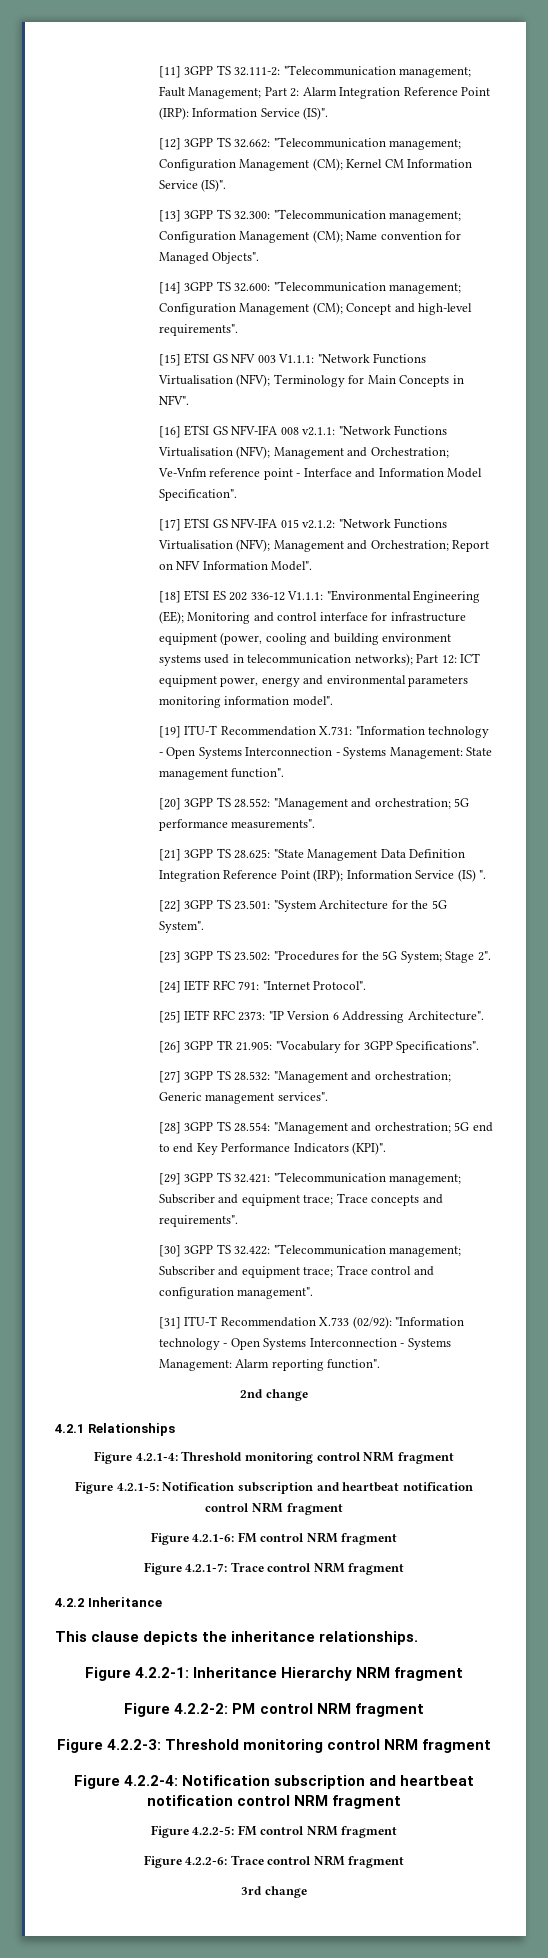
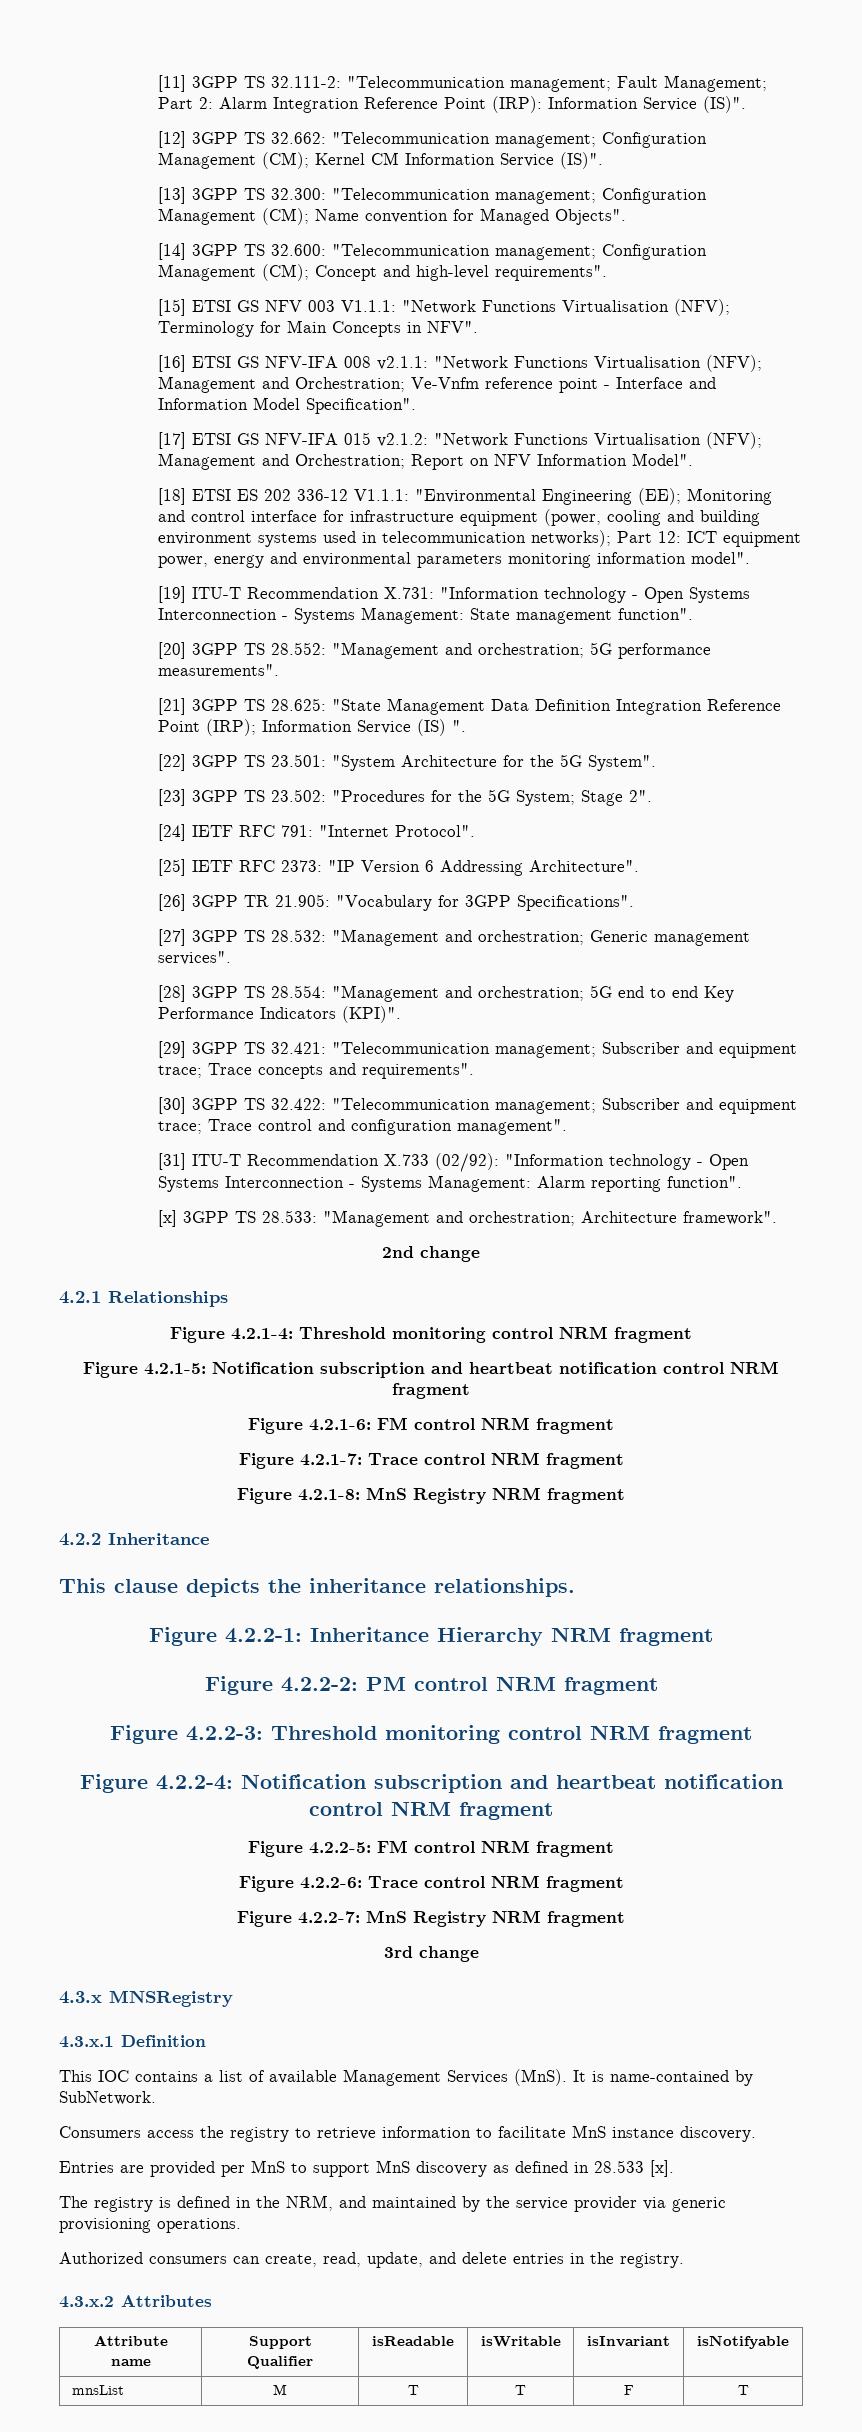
(381, 1364) none -> [157,1210,777,1227] // [x] 3GPP TS 28.533: "Management and orchestration; Architecture framework".
(405, 1569) none -> [237,1487,625,1504] // Figure 4.2.1-8: MnS Registry NRM fragment
[241,1886,307,1898] 3rd change -> [237,1910,625,1927] [383,1946,479,1962] [59,1990,233,2007] [59,2035,206,2048] [59,2069,753,2086] [59,2091,156,2105] [59,2125,756,2142] [59,2160,674,2177] [59,2195,726,2212] [59,2218,241,2233] [59,2252,684,2268] [59,2295,212,2308] [93,2335,168,2346] [110,2359,151,2366] [248,2336,312,2349] [247,2356,313,2369] [372,2336,454,2346] [480,2336,561,2347] [587,2336,670,2347] [697,2335,789,2349] [71,2385,124,2395] [273,2384,287,2395] [407,2385,419,2395] [515,2385,526,2395] [623,2385,634,2395] [737,2385,749,2395] Figure 4.2.2-7: MnS Registry NRM fragment // 3rd change // 4.3.x MNSRegistry // 4.3.x.1 Definition // This IOC contains a list of available Management Services (MnS). It is name-contained by SubNetwork. // Consumers access the registry to retrieve information to facilitate MnS instance discovery. // Entries are provided per MnS to support MnS discovery as defined in 28.533 [x]. // The registry is defined in the NRM, and maintained by the service provider via generic provisioning operations. // Authorized consumers can create, read, update, and delete entries in the registry. // 4.3.x.2 Attributes // Attribute name | Support Qualifier | isReadable | isWritable | isInvariant | isNotifyable // mnsList | M | T | T | F | T

